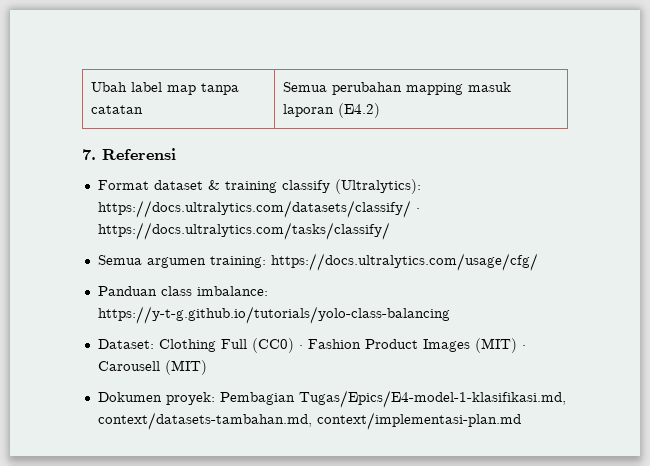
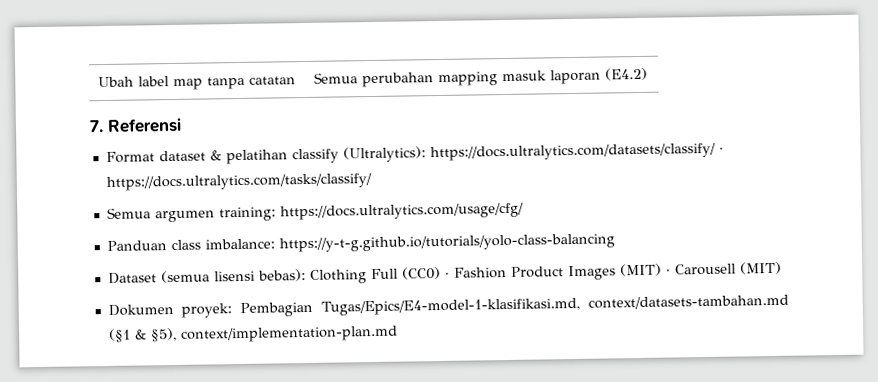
[224,181,277,193] training -> [225,149,288,165] pelatihan
[97,339,154,349] Dataset: -> [107,269,306,284] Dataset (semua lisensi bebas):
[97,412,521,430] context/datasets-tambahan.md, context/implementasi-plan.md -> [588,294,789,310] [108,325,398,343] context/datasets-tambahan.md (§1 & §5), context/implementation-plan.md

